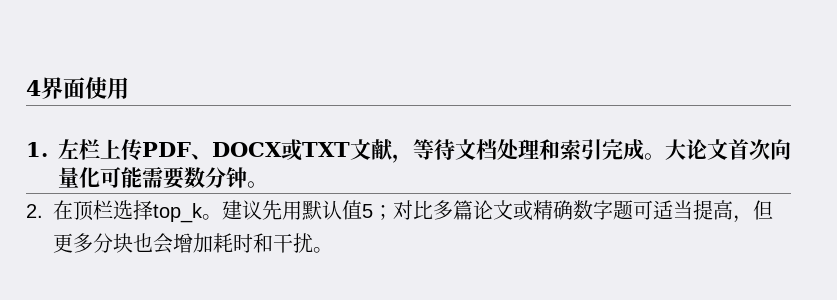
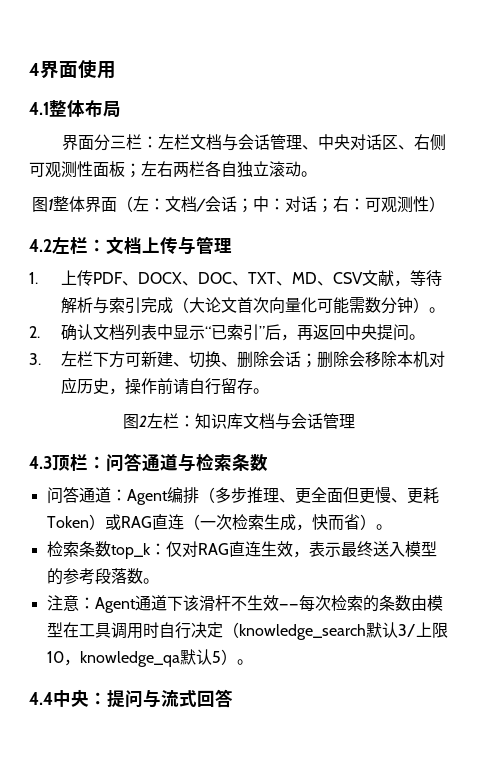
[26,139,560,163] 1.左栏上传PDF、DOCX或TXT文献，等待文档处理和 -> [29,100,121,117] [61,134,446,151] [29,161,317,178] [32,196,445,213] [29,236,232,255] [29,270,442,287] [60,297,109,314] 4.1整体布局 // 界面分三栏：左栏文档与会话管理、中央对话区、右侧可观测性面板；左右两栏各自独立滚动。 // 图1整体界面（左：文档/会话；中：对话；右：可观测性） // 4.2左栏：文档上传与管理 // 1.上传PDF、DOCX、DOC、TXT、MD、CSV文献，等待解析与
[644,153,665,160] 。 -> [172,297,189,313] （
[163,166,247,189] 要数分钟 -> [364,297,429,314] 数分钟）
[53,200,773,223] [53,233,333,254] 在顶栏选择top_k。建议先用默认值5；对比多篇论文或精确数字题可适当提高，但更多分块也会增加耗时和干扰。 -> [60,324,425,341] [29,351,445,368] [60,377,269,395] [122,413,355,430] [29,453,268,472] [46,486,439,505] [46,514,392,531] [46,541,437,559] [46,568,159,585] [46,595,443,613] [46,622,448,640] [46,649,253,667] [29,689,233,708] 确认文档列表中显示“已索引”后，再返回中央提问。 // 3.左栏下方可新建、切换、删除会话；删除会移除本机对应历史，操作前请自行留存。 // 图2左栏：知识库文档与会话管理 // 4.3顶栏：问答通道与检索条数 // 问答通道：Agent编排（多步推理、更全面但更慢、更耗Token）或RAG直连（一次检索生成，快而省）。 // 检索条数top_k：仅对RAG直连生效，表示最终送入模型的参考段落数。 // 注意：Agent通道下该滑杆不生效——每次检索的条数由模型在工具调用时自行决定（knowledge_search默认3/上限10，knowledge_qa默认5）。 // 4.4中央：提问与流式回答

